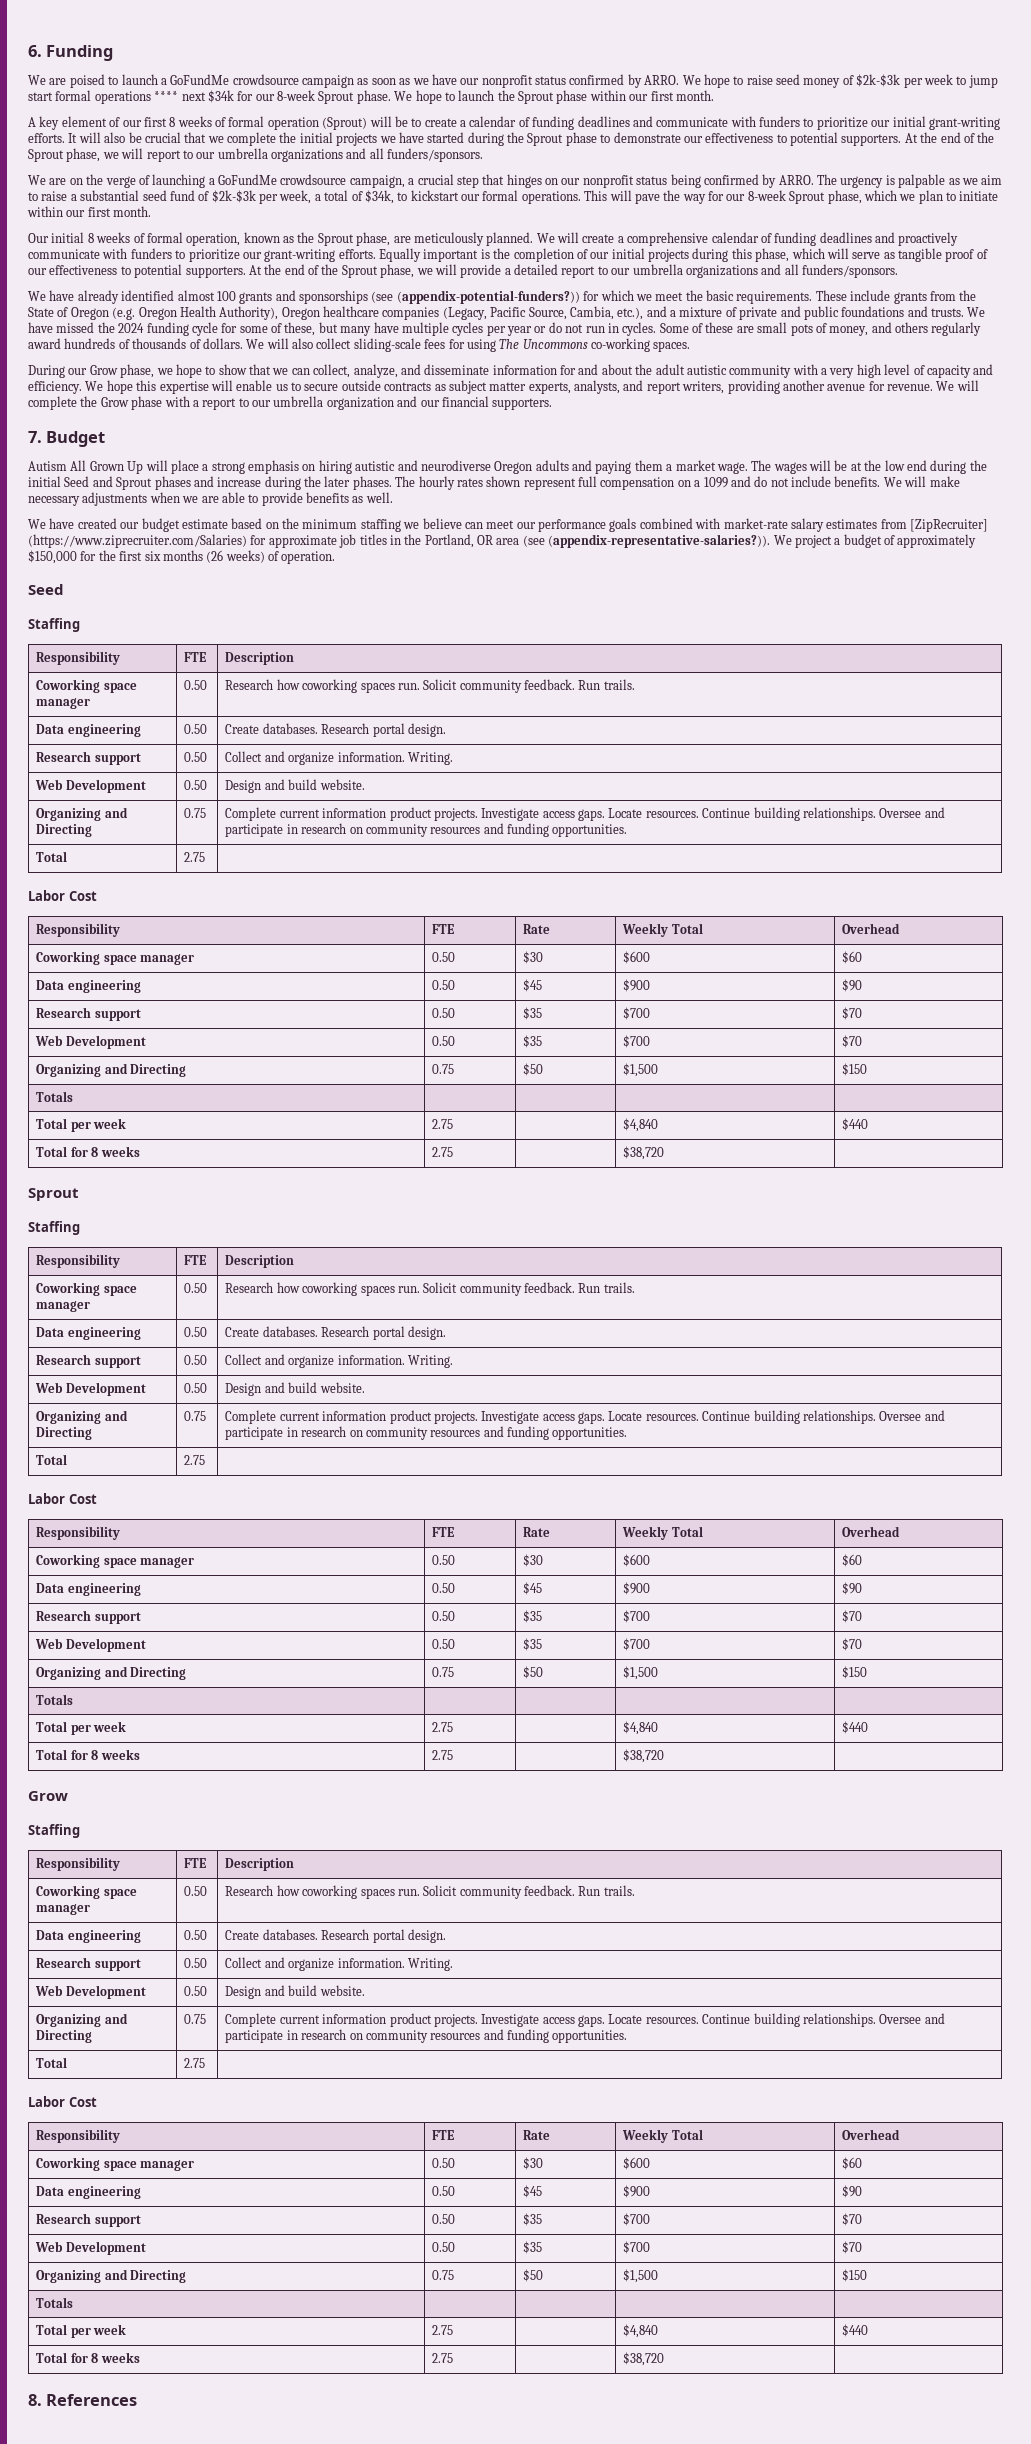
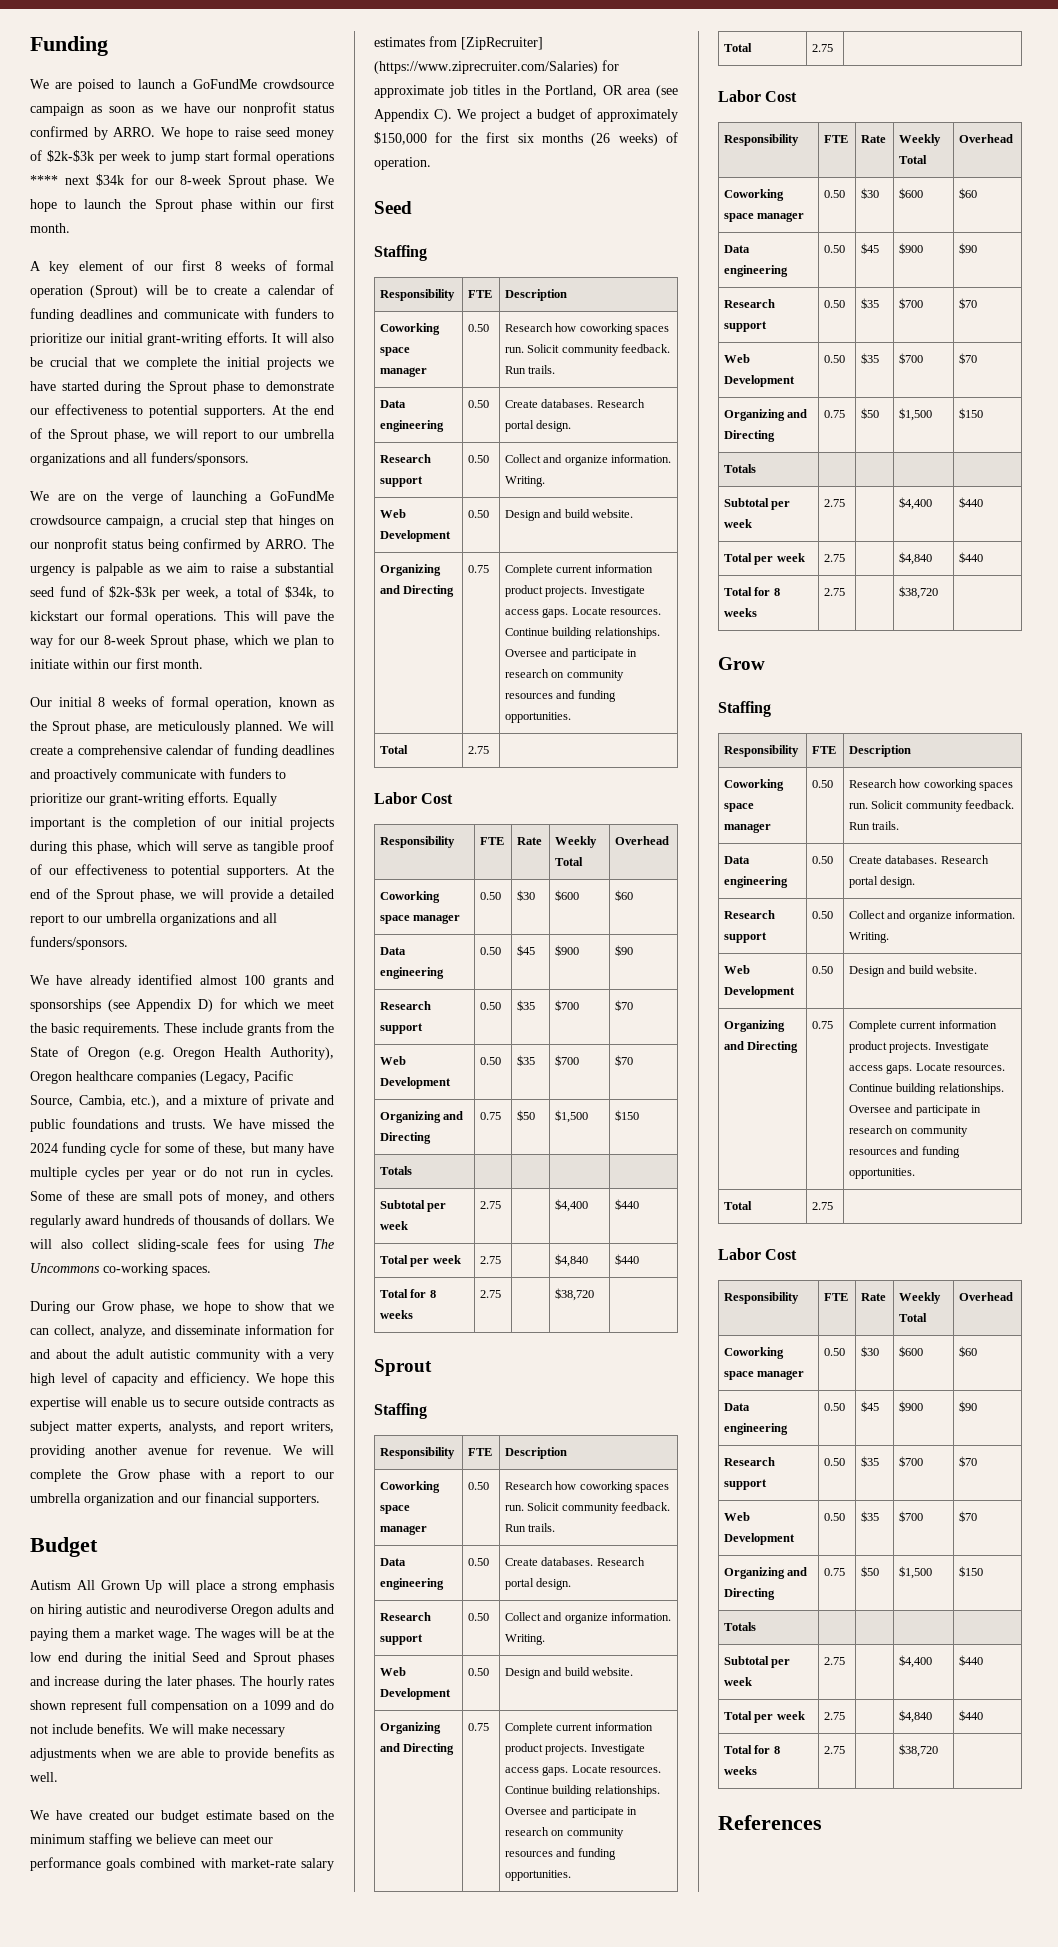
[28,45,42,57] 6. -> (30, 46) none
[396,290,580,304] (appendix-potential-funders?)) -> [136,999,214,1012] Appendix D)
[28,431,42,443] 7. -> (320, 1500) none
[548,534,771,548] (appendix-representative-salaries?)). -> [374,109,453,122] Appendix C).
(74, 1096) none -> [380,1200,447,1212] [380,1221,409,1230] [480,1201,502,1209] [555,1199,589,1212] [615,1199,640,1210] // Subtotal per week | 2.75 | | $4,400 | $440
(74, 1699) none -> [724,498,791,510] [724,519,753,528] [824,499,846,507] [899,497,933,510] [959,497,984,508] // Subtotal per week | 2.75 | | $4,400 | $440
(74, 2302) none -> [724,1656,791,1668] [724,1677,753,1686] [824,1657,846,1665] [899,1655,933,1668] [959,1655,984,1666] // Subtotal per week | 2.75 | | $4,400 | $440
[28,2394,42,2406] 8. -> (939, 1750) none

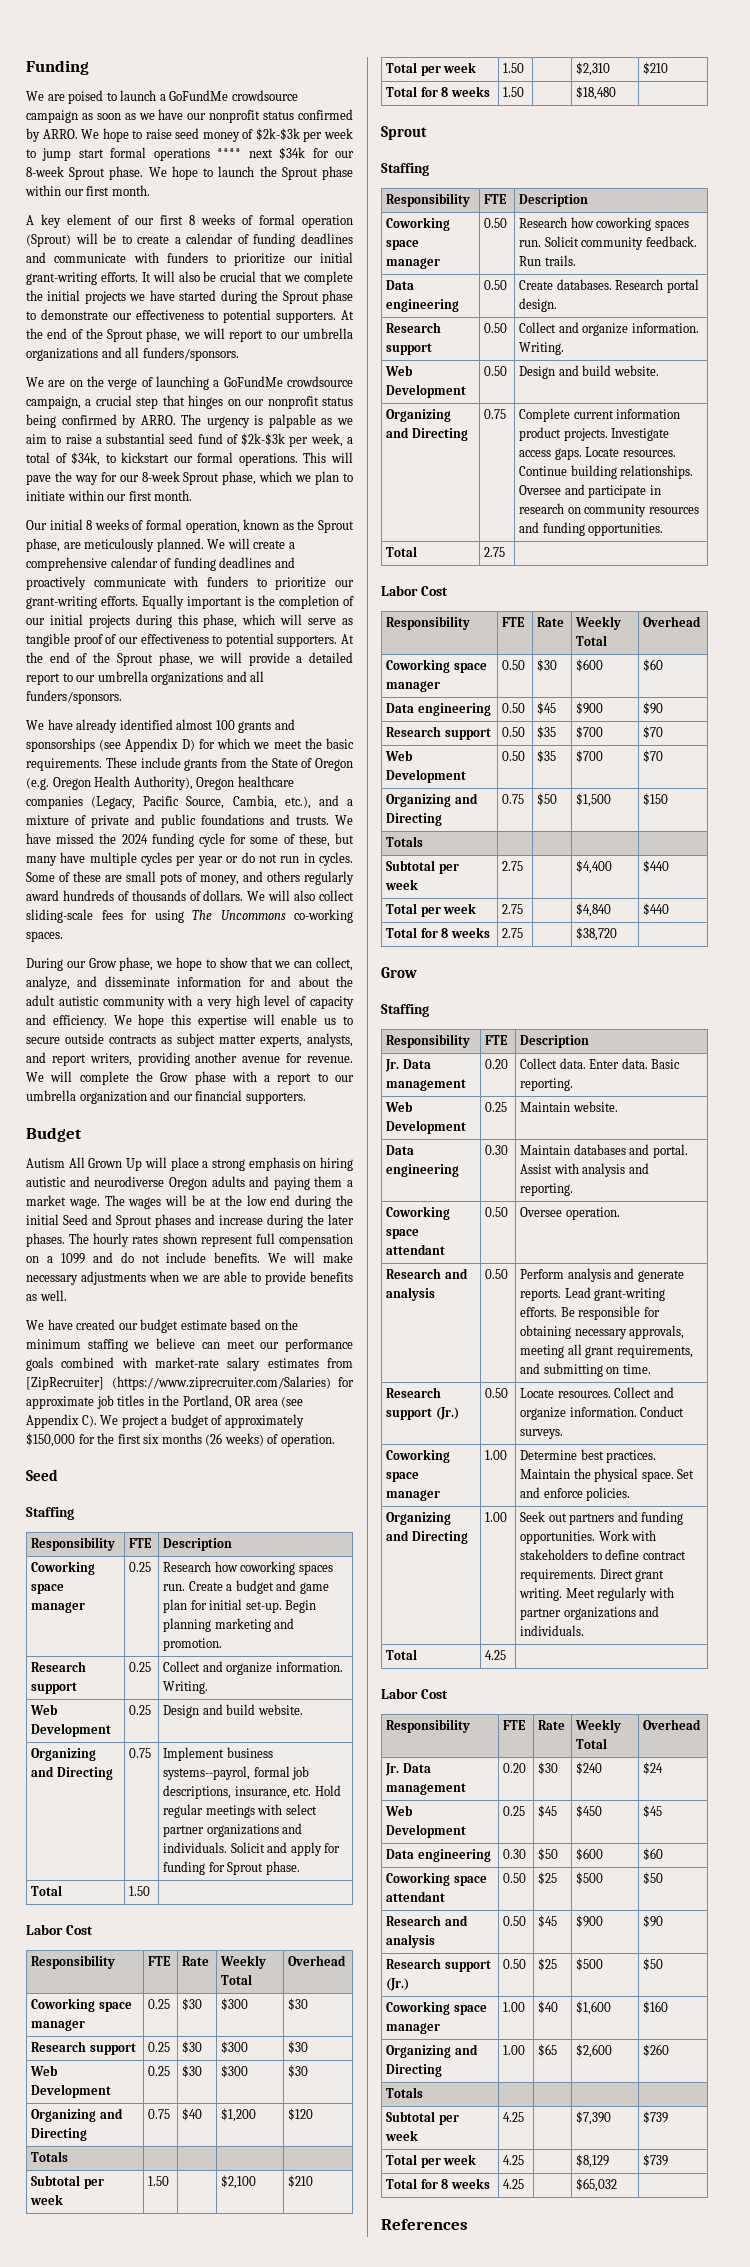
[468,324,490,332] [505,323,670,335] [505,344,671,356] [505,365,556,374] [380,400,407,408] [380,420,445,432] [468,400,490,408] [505,399,645,408] [505,420,572,432] [380,454,432,463] [380,476,424,487] [468,455,490,463] [505,454,672,466] [505,476,546,487] [380,509,407,518] [380,530,452,542] [468,510,490,518] [505,509,634,521] [380,564,442,576] [380,585,455,597] [468,565,490,573] [505,564,653,576] [505,585,645,597] [505,607,662,618] [505,627,660,639] [505,648,638,660] [505,669,624,681] [505,690,616,702] [505,712,572,723] [380,745,409,754] [468,746,490,754] 0.50 | Research how coworking spaces run. Solicit community feedback. Run trails. // Data engineering | 0.50 | Create databases. Research portal design. // Research support | 0.50 | Collect and organize information. Writing. // Web Development | 0.50 | Design and build website. // Organizing and Directing | 0.75 | Complete current information product projects. Investigate access gaps. Locate resources. Continue building relationships. Oversee and participate in research on community resources and funding opportunities. // Total | 2.75 -> [129,1562,152,1572] [163,1561,333,1575] [163,1580,329,1594] [163,1599,317,1613] [163,1618,295,1632] [163,1638,223,1651] [31,1661,87,1672] [31,1682,78,1694] [129,1662,152,1672] [163,1661,343,1675] [163,1681,209,1694] [30,1704,59,1715] [31,1723,112,1737] [129,1705,152,1715] [163,1704,303,1718] [31,1748,97,1761] [31,1766,113,1780] [129,1748,152,1758] [163,1747,273,1761] [163,1766,310,1780] [163,1785,341,1799] [163,1804,317,1818] [163,1823,303,1837] [163,1842,341,1856] [163,1861,300,1875] [31,1885,63,1896] [129,1886,151,1896] 0.25 | Research how coworking spaces run. Create a budget and game plan for initial set-up. Begin planning marketing and promotion. // Research support | 0.25 | Collect and organize information. Writing. // Web Development | 0.25 | Design and build website. // Organizing and Directing | 0.75 | Implement business systems--payrol, formal job descriptions, insurance, etc. Hold regular meetings with select partner organizations and individuals. Solicit and apply for funding for Sprout phase. // Total | 1.50
[480,892,502,900] [517,890,536,901] [555,890,580,901] [615,890,634,901] [380,947,407,955] [380,967,445,979] [480,947,502,955] [517,945,536,956] [555,945,580,956] [615,945,634,956] [380,1001,432,1010] [380,1023,424,1034] [480,1002,502,1010] [517,1000,536,1011] [555,1000,580,1011] [615,1000,634,1011] [380,1056,407,1065] [380,1077,452,1089] [480,1057,502,1065] [517,1055,536,1066] [555,1055,580,1066] [615,1055,634,1066] [380,1111,464,1123] [380,1132,432,1144] [480,1112,502,1120] [517,1110,536,1121] [555,1110,589,1123] [615,1110,640,1121] [380,1166,413,1175] [380,1200,447,1212] [380,1221,409,1230] [480,1201,502,1209] [555,1199,589,1212] [615,1199,640,1210] [380,1255,461,1267] [480,1256,502,1264] [555,1254,589,1267] [615,1254,640,1265] [380,1289,436,1298] [380,1310,414,1319] [480,1290,502,1298] [555,1288,595,1301] 0.50 | $30 | $600 | $60 // Data engineering | 0.50 | $45 | $900 | $90 // Research support | 0.50 | $35 | $700 | $70 // Web Development | 0.50 | $35 | $700 | $70 // Organizing and Directing | 0.75 | $50 | $1,500 | $150 // Totals | | | | // Subtotal per week | 2.75 | | $4,400 | $440 // Total per week | 2.75 | | $4,840 | $440 // Total for 8 weeks | 2.75 | | $38,720 -> [148,1999,171,2009] [182,1998,203,2011] [221,1998,249,2011] [288,1998,309,2011] [31,2041,136,2055] [148,2042,171,2052] [182,2041,203,2054] [221,2041,249,2054] [288,2041,309,2054] [30,2065,59,2076] [31,2084,112,2098] [148,2066,171,2076] [182,2065,203,2078] [221,2065,249,2078] [288,2065,309,2078] [31,2108,123,2122] [31,2128,88,2141] [148,2109,171,2119] [182,2108,203,2121] [221,2108,257,2122] [288,2108,314,2121] [31,2151,69,2162] [31,2175,104,2189] [30,2194,64,2205] [148,2176,170,2186] [221,2175,257,2189] [288,2175,314,2188] [386,62,477,76] [503,63,525,73] [576,62,611,76] [643,62,669,75] [386,86,490,97] [503,87,525,97] [576,86,617,100] 0.25 | $30 | $300 | $30 // Research support | 0.25 | $30 | $300 | $30 // Web Development | 0.25 | $30 | $300 | $30 // Organizing and Directing | 0.75 | $40 | $1,200 | $120 // Totals | | | | // Subtotal per week | 1.50 | | $2,100 | $210 // Total per week | 1.50 | | $2,310 | $210 // Total for 8 weeks | 1.50 | | $18,480
[724,779,785,791] [724,803,755,812] [724,823,772,833] [812,780,834,788] [849,779,1014,791] [849,800,1015,812] [849,821,900,830] [724,856,751,864] [724,876,789,888] [812,856,834,864] [849,855,989,864] [849,876,916,888] [724,910,776,919] [724,932,768,943] [812,911,834,919] [849,910,1016,922] [849,932,890,943] [724,965,751,974] [724,986,796,998] [812,966,834,974] [849,965,978,977] [724,1020,786,1032] [724,1041,799,1053] [812,1021,834,1029] [849,1020,997,1032] [849,1041,989,1053] [849,1063,1006,1074] [849,1083,1004,1095] [849,1104,982,1116] [849,1125,968,1137] [849,1146,960,1158] [849,1168,916,1179] [724,1201,753,1210] [812,1202,834,1210] [718,1248,798,1260] [724,1292,800,1304] [824,1293,849,1301] [861,1293,887,1301] [899,1292,942,1304] [899,1313,928,1322] [959,1292,1014,1301] [724,1347,785,1359] [724,1370,805,1380] [824,1348,846,1356] [861,1346,880,1357] [899,1346,924,1357] [959,1346,978,1357] [724,1403,751,1411] [724,1423,789,1435] [824,1403,846,1411] [861,1401,880,1412] [899,1401,924,1412] [959,1401,978,1412] [724,1457,776,1466] [724,1479,768,1490] [824,1458,846,1466] [861,1456,880,1467] [899,1456,924,1467] [959,1456,978,1467] [724,1512,751,1521] [724,1533,796,1545] [824,1513,846,1521] [861,1511,880,1522] [899,1511,924,1522] [959,1511,978,1522] [724,1567,808,1579] [724,1588,776,1600] [824,1568,846,1576] [861,1566,880,1577] [899,1566,933,1579] [959,1566,984,1577] [724,1622,757,1631] [724,1656,791,1668] [724,1677,753,1686] [824,1657,846,1665] [899,1655,933,1668] [959,1655,984,1666] [724,1711,805,1723] [824,1712,846,1720] [899,1710,933,1723] [959,1710,984,1721] [724,1745,780,1754] [724,1766,758,1775] [824,1746,846,1754] [899,1744,939,1757] Coworking space manager | 0.50 | Research how coworking spaces run. Solicit community feedback. Run trails. // Data engineering | 0.50 | Create databases. Research portal design. // Research support | 0.50 | Collect and organize information. Writing. // Web Development | 0.50 | Design and build website. // Organizing and Directing | 0.75 | Complete current information product projects. Investigate access gaps. Locate resources. Continue building relationships. Oversee and participate in research on community resources and funding opportunities. // Total | 2.75 | // Labor Cost // Responsibility | FTE | Rate | Weekly Total | Overhead // Coworking space manager | 0.50 | $30 | $600 | $60 // Data engineering | 0.50 | $45 | $900 | $90 // Research support | 0.50 | $35 | $700 | $70 // Web Development | 0.50 | $35 | $700 | $70 // Organizing and Directing | 0.75 | $50 | $1,500 | $150 // Totals | | | | // Subtotal per week | 2.75 | | $4,400 | $440 // Total per week | 2.75 | | $4,840 | $440 // Total for 8 weeks | 2.75 | | $38,720 -> [385,1059,431,1072] [386,1079,467,1091] [485,1059,509,1069] [520,1058,681,1069] [520,1078,574,1091] [385,1101,414,1112] [386,1120,467,1134] [485,1102,508,1112] [520,1101,618,1112] [386,1145,415,1155] [386,1164,460,1177] [485,1145,509,1155] [520,1144,688,1158] [520,1163,649,1177] [520,1183,574,1196] [386,1206,451,1220] [386,1229,420,1239] [386,1244,446,1255] [485,1207,509,1217] [520,1207,620,1220] [386,1268,468,1279] [386,1287,436,1301] [485,1269,509,1279] [520,1268,684,1282] [520,1287,666,1301] [520,1306,660,1320] [520,1325,685,1339] [520,1344,693,1358] [520,1363,651,1377] [386,1387,442,1398] [386,1407,459,1420] [485,1388,509,1398] [520,1387,674,1398] [520,1406,685,1420] [520,1429,564,1439] [386,1449,451,1463] [386,1472,420,1482] [386,1490,441,1501] [485,1450,508,1460] [520,1449,657,1463] [520,1468,695,1482] [520,1487,631,1501] [386,1512,452,1525] [386,1530,468,1544] [485,1512,508,1522] [520,1511,684,1525] [520,1530,657,1544] [520,1549,686,1560] [520,1569,665,1582] [519,1587,674,1601] [520,1606,660,1620] [520,1625,585,1636] [386,1649,418,1660] [485,1650,507,1660] [381,1688,448,1699] [386,1719,471,1733] [503,1720,526,1730] [538,1720,566,1730] [575,1719,622,1733] [576,1738,608,1749] [643,1719,702,1730] [385,1763,431,1776] [386,1783,467,1795] [503,1763,527,1773] [538,1762,559,1775] [576,1762,603,1775] [643,1762,664,1775] [385,1805,414,1816] [386,1824,467,1838] [503,1806,526,1816] [538,1805,558,1818] [576,1805,603,1818] [643,1805,663,1818] [386,1849,491,1862] [503,1849,527,1859] [538,1848,559,1861] [576,1848,604,1861] [643,1848,664,1861] [386,1872,487,1886] [386,1891,446,1902] [503,1873,527,1883] [538,1872,558,1885] [576,1872,604,1885] [643,1872,664,1885] [386,1915,468,1926] [386,1934,436,1948] [503,1916,527,1926] [538,1915,558,1928] [576,1915,604,1928] [643,1915,664,1928] [386,1958,491,1972] [386,1978,410,1991] [503,1959,527,1969] [538,1958,558,1971] [576,1958,604,1971] [643,1958,664,1971] [386,2001,487,2015] [386,2023,441,2034] [503,2002,526,2012] [538,2001,559,2014] [576,2001,612,2015] [643,2001,669,2014] [386,2044,478,2058] [386,2064,443,2077] [503,2045,526,2055] [538,2044,558,2057] [576,2044,613,2058] [643,2044,670,2057] [386,2087,424,2098] [386,2111,459,2125] [385,2130,419,2141] [503,2112,525,2122] [576,2111,612,2125] [643,2111,669,2124] [386,2154,477,2168] [503,2155,525,2165] [576,2154,610,2168] [643,2154,669,2167] [386,2178,490,2189] [503,2179,525,2189] [576,2178,618,2192] Jr. Data management | 0.20 | Collect data. Enter data. Basic reporting. // Web Development | 0.25 | Maintain website. // Data engineering | 0.30 | Maintain databases and portal. Assist with analysis and reporting. // Coworking space attendant | 0.50 | Oversee operation. // Research and analysis | 0.50 | Perform analysis and generate reports. Lead grant-writing efforts. Be responsible for obtaining necessary approvals, meeting all grant requirements, and submitting on time. // Research support (Jr.) | 0.50 | Locate resources. Collect and organize information. Conduct surveys. // Coworking space manager | 1.00 | Determine best practices. Maintain the physical space. Set and enforce policies. // Organizing and Directing | 1.00 | Seek out partners and funding opportunities. Work with stakeholders to define contract requirements. Direct grant writing. Meet regularly with partner organizations and individuals. // Total | 4.25 | // Labor Cost // Responsibility | FTE | Rate | Weekly Total | Overhead // Jr. Data management | 0.20 | $30 | $240 | $24 // Web Development | 0.25 | $45 | $450 | $45 // Data engineering | 0.30 | $50 | $600 | $60 // Coworking space attendant | 0.50 | $25 | $500 | $50 // Research and analysis | 0.50 | $45 | $900 | $90 // Research support (Jr.) | 0.50 | $25 | $500 | $50 // Coworking space manager | 1.00 | $40 | $1,600 | $160 // Organizing and Directing | 1.00 | $65 | $2,600 | $260 // Totals | | | | // Subtotal per week | 4.25 | | $7,390 | $739 // Total per week | 4.25 | | $8,129 | $739 // Total for 8 weeks | 4.25 | | $65,032

